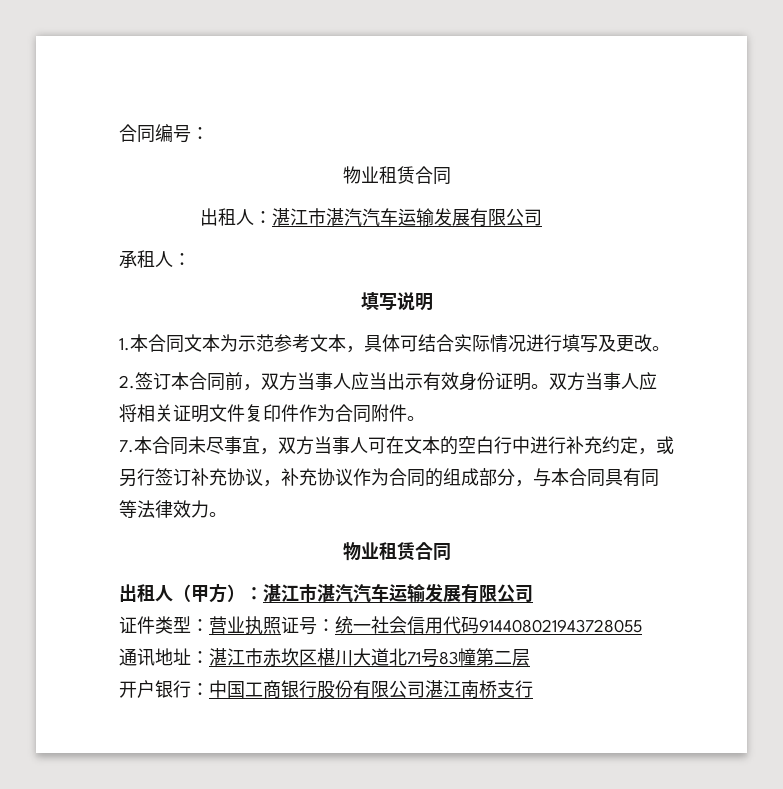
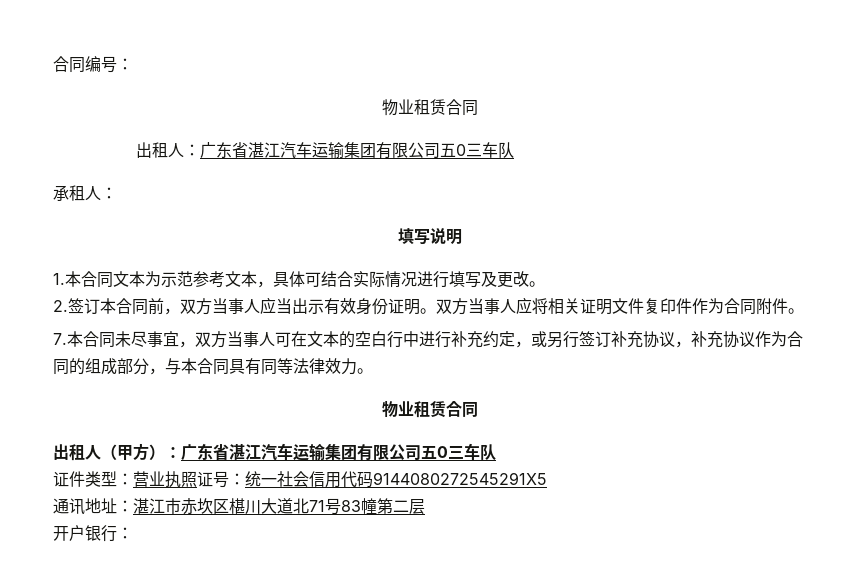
[272,208,543,227] 湛江市湛汽汽车运输发展有限公司 -> [200,142,515,159] 广东省湛江汽车运输集团有限公司五0三车队
[263,583,533,603] 湛江市湛汽汽车运输发展有限公司 -> [181,443,496,461] 广东省湛江汽车运输集团有限公司五0三车队
[479,619,642,633] 914408021943728055 -> [373,472,547,485] 9144080272545291X5
[209,680,533,699] 中国工商银行股份有限公司湛江南桥支行 -> (133, 533) none

